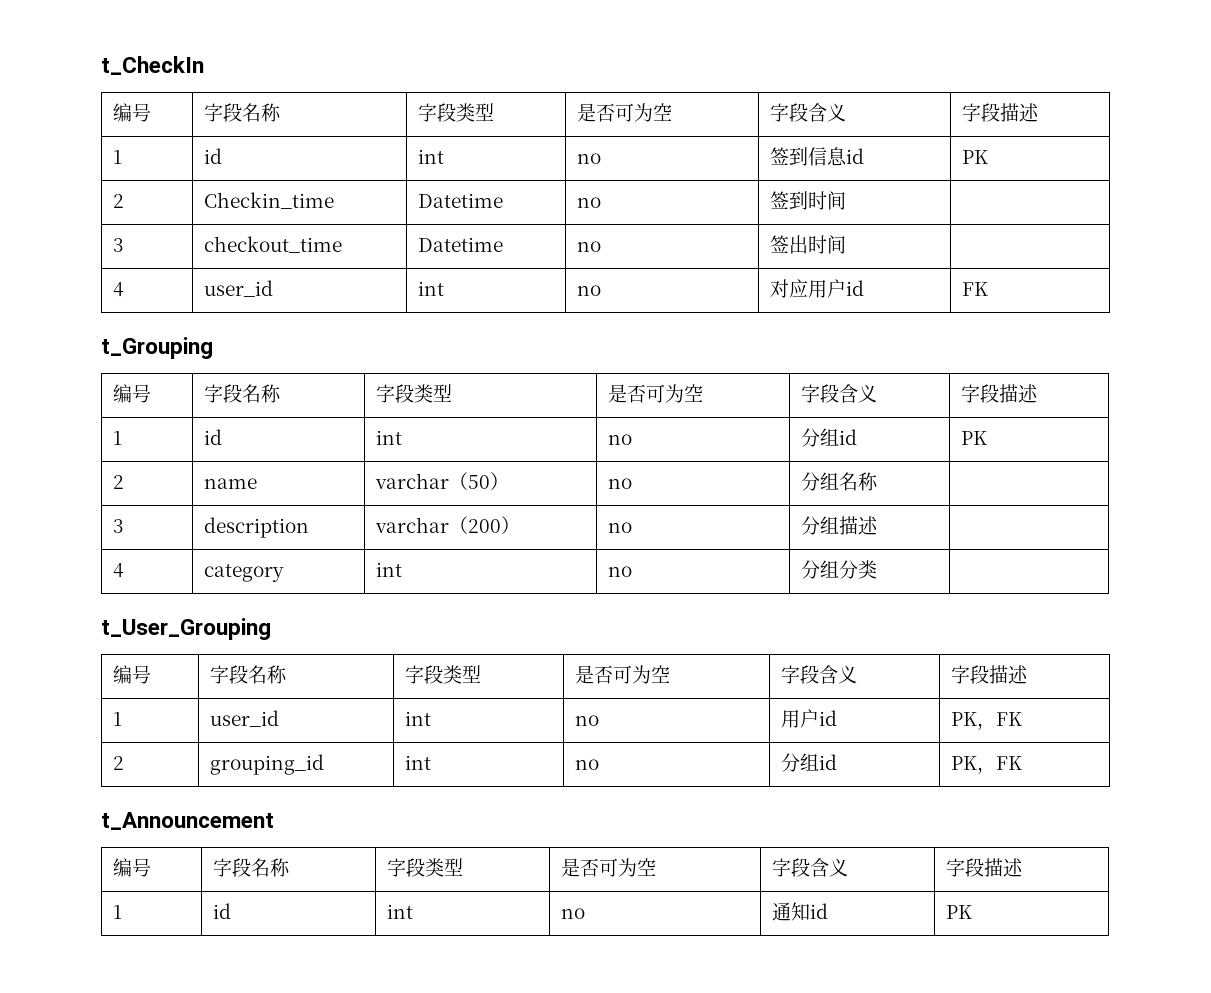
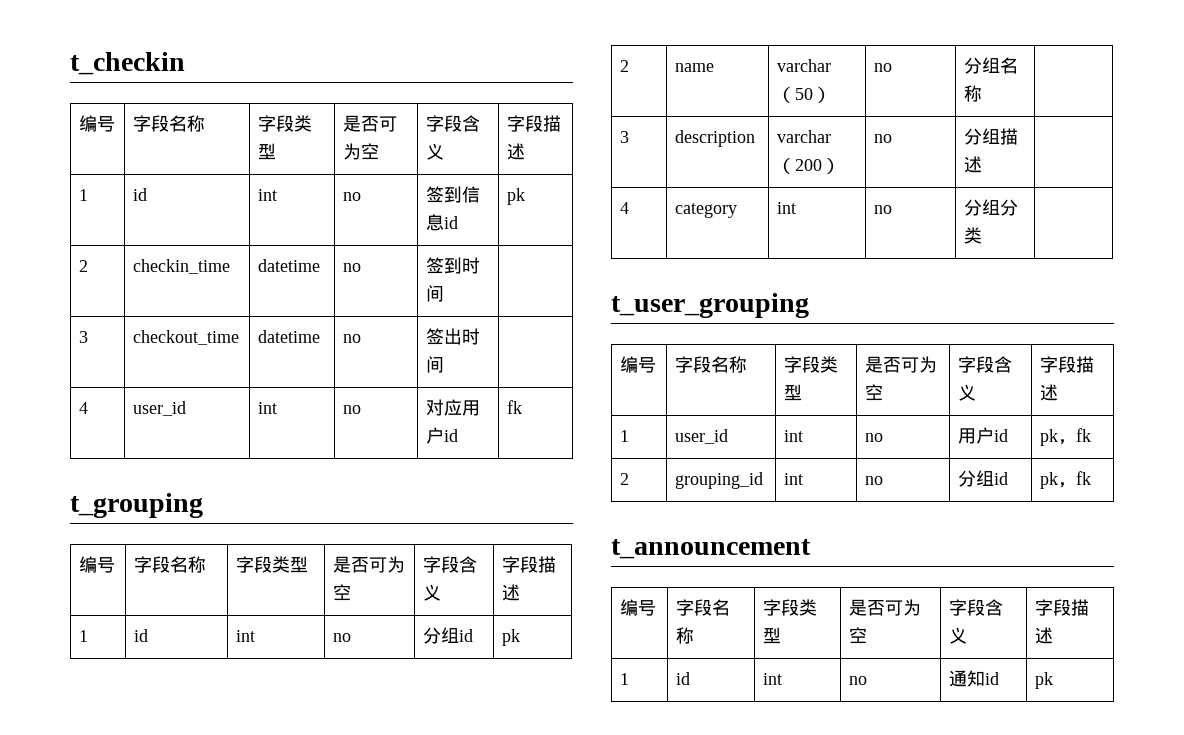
[101,56,204,75] t_CheckIn -> [70,52,185,75] t_checkin
[961,150,988,164] [112,194,124,208] [203,192,334,209] [417,193,503,208] PK // 2 | Checkin_time | Datetime -> [507,188,526,205] [79,260,89,272] [133,259,231,274] [258,259,321,272] pk // 2 | checkin_time | datetime
[417,237,503,252] Datetime -> [258,330,321,343] datetime
[961,282,988,296] [101,337,213,359] FK // t_Grouping -> [507,400,523,414] [70,493,203,518] fk // t_grouping
[960,431,987,445] PK -> [502,629,521,646] pk
[101,618,271,640] t_User_Grouping -> [611,293,809,318] t_user_grouping
[950,712,1022,730] PK，FK -> [1040,428,1092,446] pk，fk
[950,756,1022,774] [101,812,274,830] PK，FK // t_Announcement -> [1040,471,1092,489] [611,539,811,559] pk，fk // t_announcement
[945,905,972,919] PK -> [1035,672,1054,689] pk

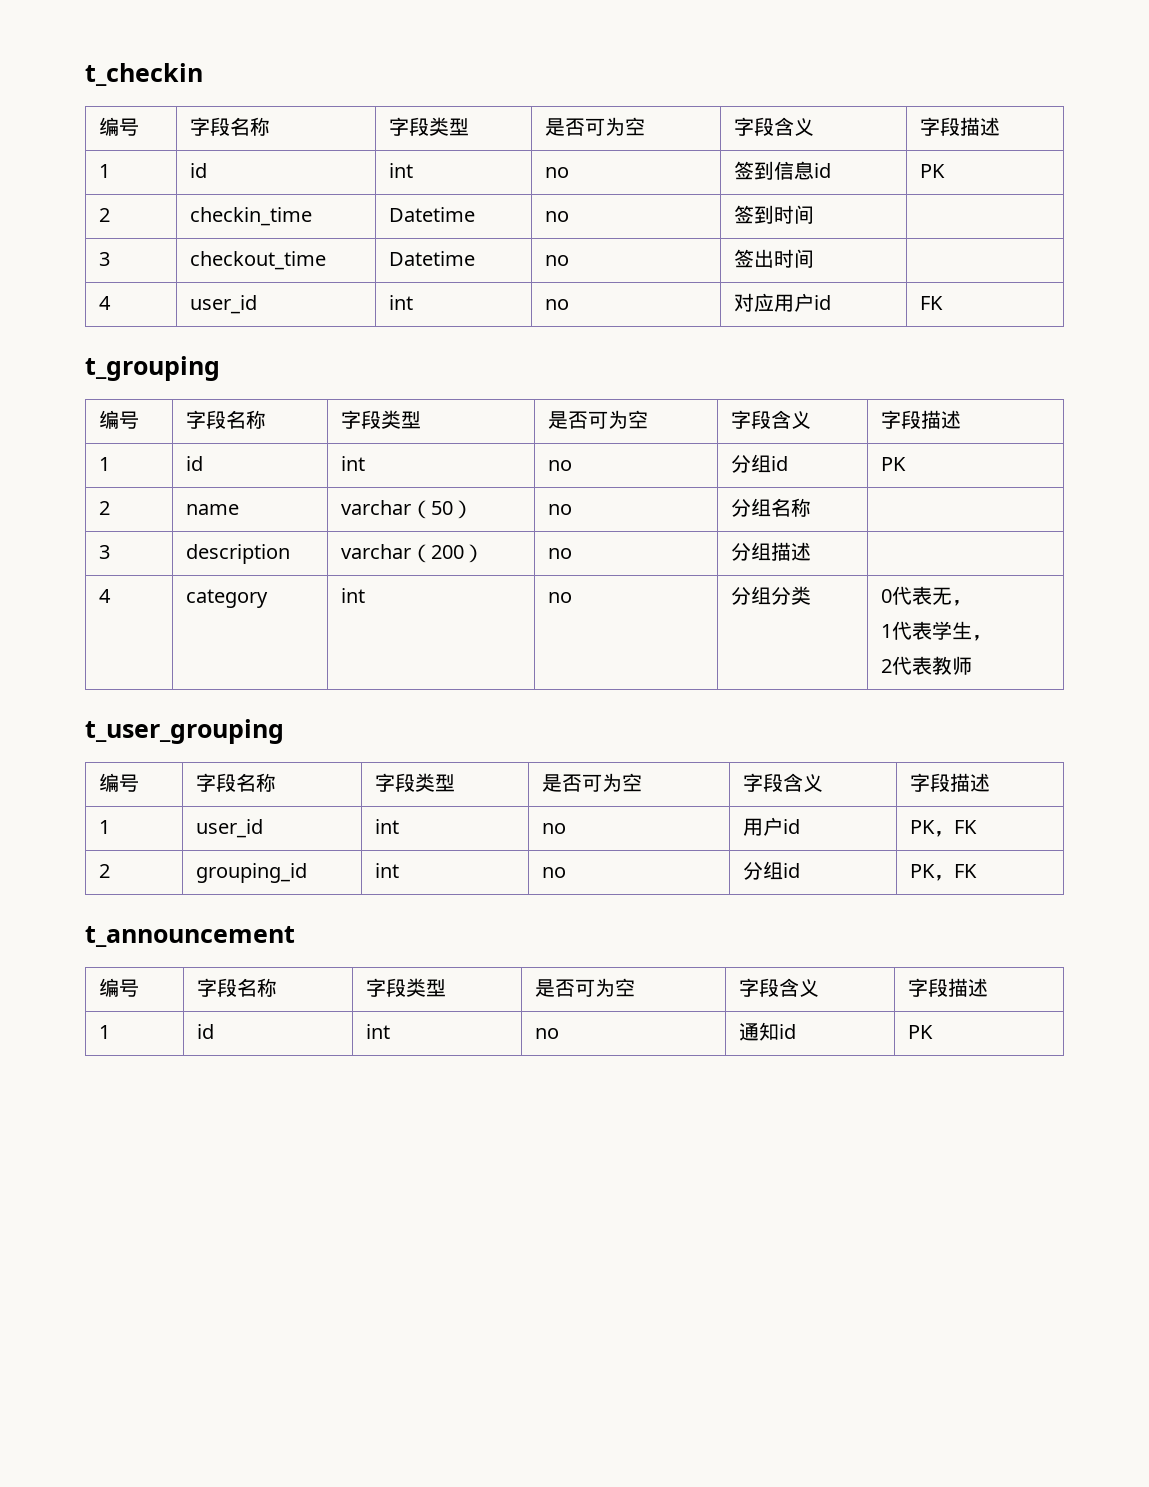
[507,188,526,205] pk -> [919,164,945,178] PK
[258,259,321,272] datetime -> [388,207,475,222] Datetime
[258,330,321,343] datetime -> [388,251,475,266] Datetime
[507,400,523,414] fk -> [919,296,943,310] FK
[502,629,521,646] pk -> [880,457,906,471] PK
(983, 235) none -> [880,586,972,606] [880,621,992,641] [880,656,972,675] 0代表无， // 1代表学生， // 2代表教师
[1040,428,1092,446] pk，fk -> [909,820,977,837] PK，FK
[1040,471,1092,489] pk，fk -> [909,864,977,881] PK，FK
[1035,672,1054,689] pk -> [907,1025,933,1039] PK

